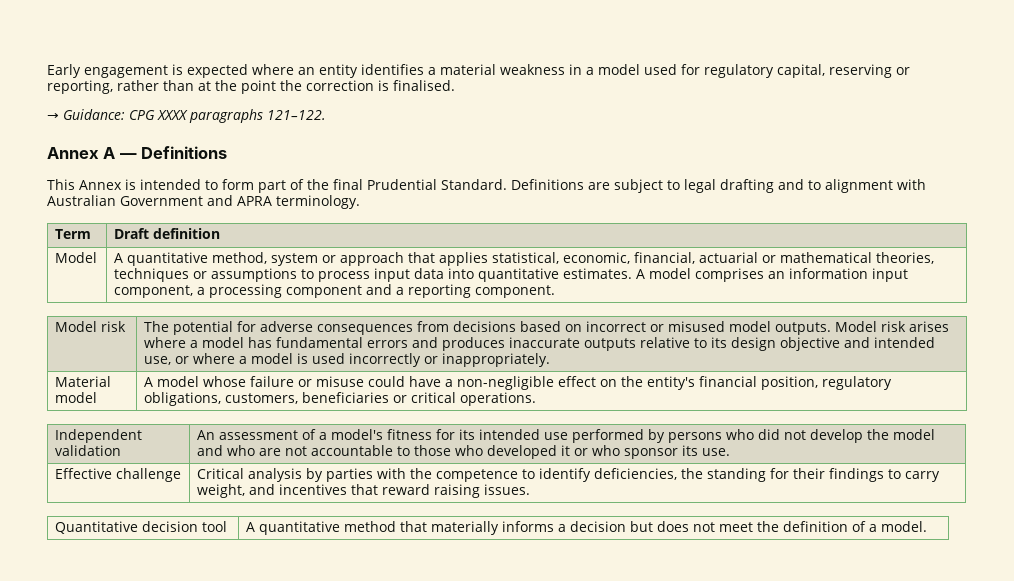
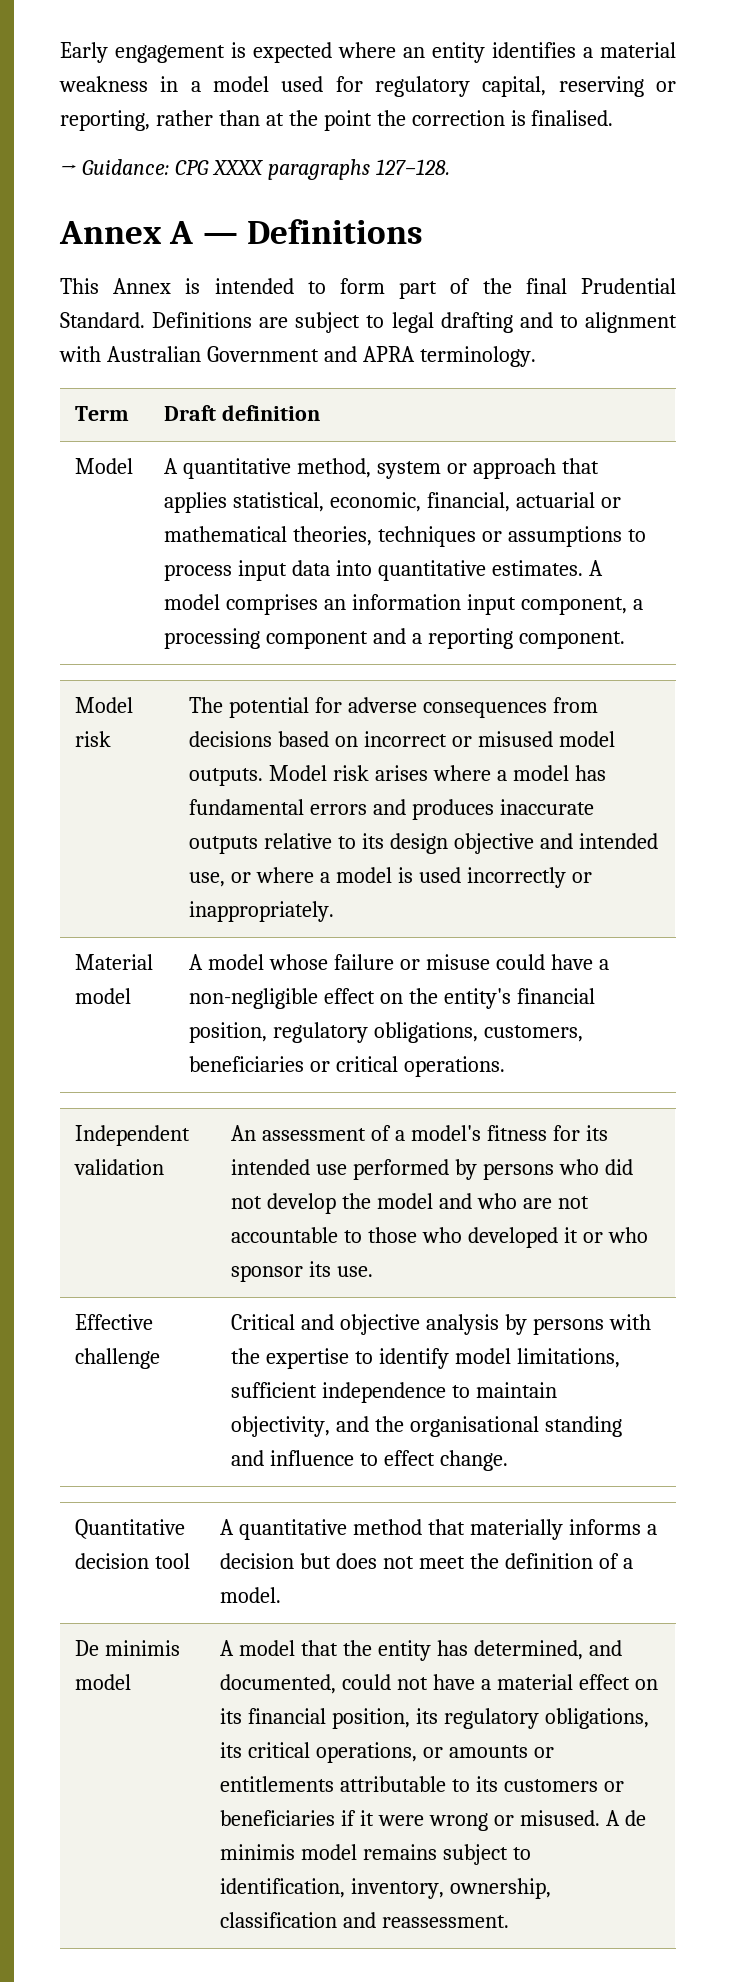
[267,110,326,120] 121–122. -> [375,159,450,175] 127–128.
(245, 473) none -> [301,1314,421,1335] and objective
[326,468,374,482] parties -> [533,1318,605,1335] persons
[436,469,519,482] competence -> [266,1348,350,1369] expertise
[594,468,941,482] [197,484,531,498] deficiencies, the standing for their findings to carry weight, and incentives that reward raising issues. -> [455,1348,621,1368] [231,1382,558,1403] [231,1416,623,1437] [231,1450,509,1471] model limitations, sufficient independence to maintain objectivity, and the organisational standing and influence to effect change.
(928, 526) none -> [75,1640,181,1656] [75,1674,132,1690] [220,1640,623,1661] [220,1674,659,1694] [220,1708,650,1729] [220,1742,555,1763] [220,1776,625,1792] [220,1810,646,1831] [220,1844,532,1865] [220,1878,552,1899] [220,1912,510,1928] // De minimis model | A model that the entity has determined, and documented, could not have a material effect on its financial position, its regulatory obligations, its critical operations, or amounts or entitlements attributable to its customers or beneficiaries if it were wrong or misused. A de minimis model remains subject to identification, inventory, ownership, classification and reassessment.

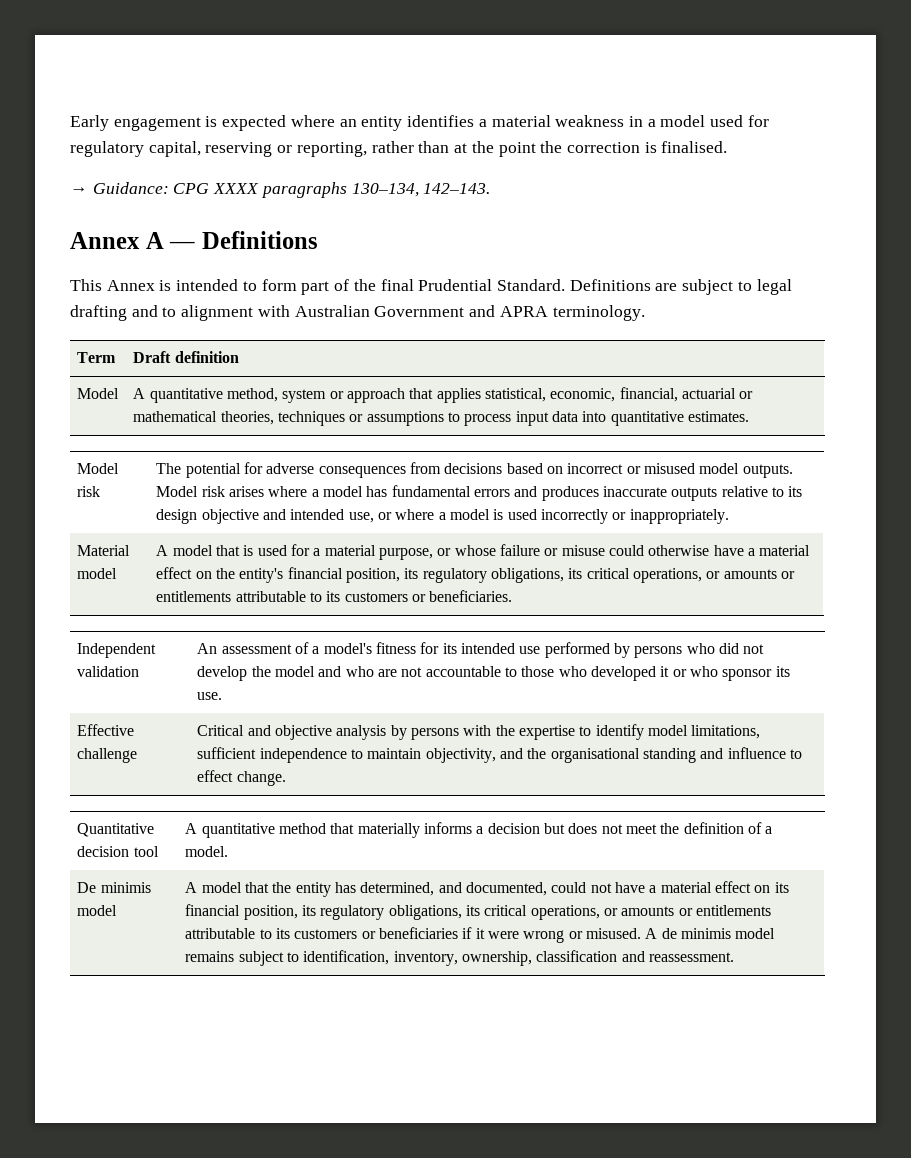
[375,159,450,175] 127–128. -> [351,183,491,197] 130–134, 142–143.
[589,560,604,576] [164,594,644,615] [164,628,626,649] A model comprises an information input component, a processing component and a reporting component. -> (749, 416) none
(265, 962) none -> [216,544,452,560] that is used for a material purpose, or
[551,954,609,970] [189,988,319,1009] have a non-negligible -> [648,545,811,556] otherwise have a material
[273,1022,584,1043] [189,1056,506,1077] regulatory obligations, customers, beneficiaries or critical operations. -> [404,568,795,583] [156,590,513,602] its regulatory obligations, its critical operations, or amounts or entitlements attributable to its customers or beneficiaries.

